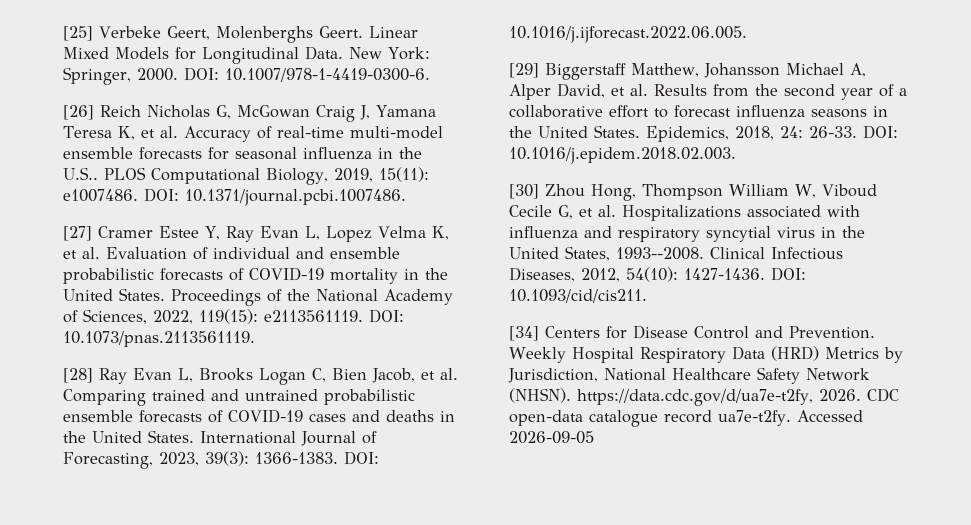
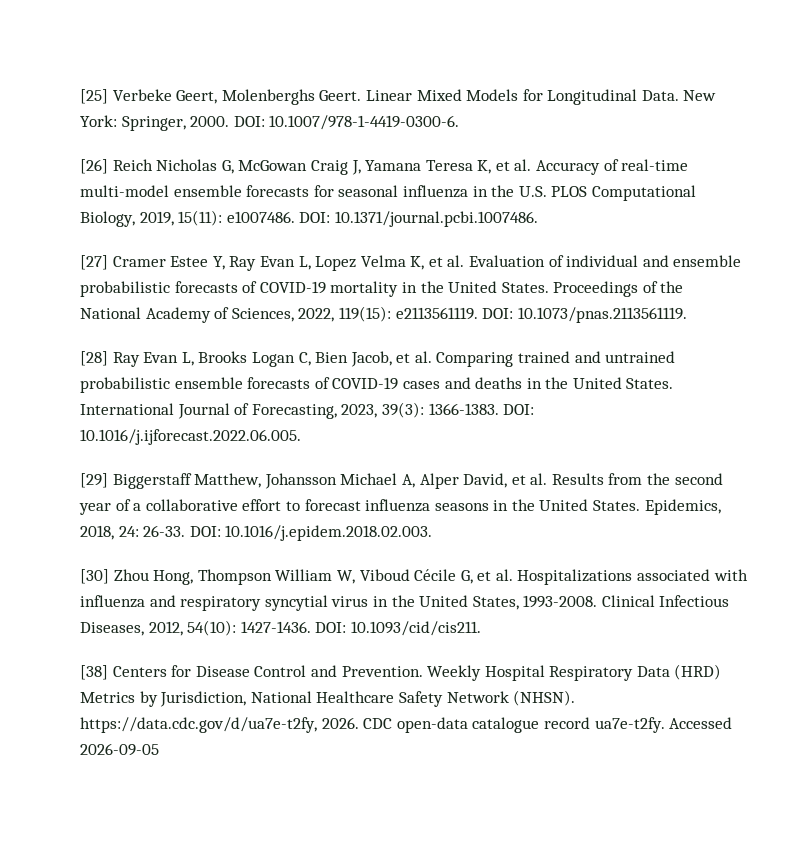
[63,167,98,180] U.S.. -> [518,186,547,197] U.S.
[509,205,552,217] Cecile -> [414,569,457,581] Cécile
[616,247,704,260] 1993--2008. -> [523,595,598,608] 1993-2008.
[509,326,539,341] [34] -> [80,665,108,680] [38]

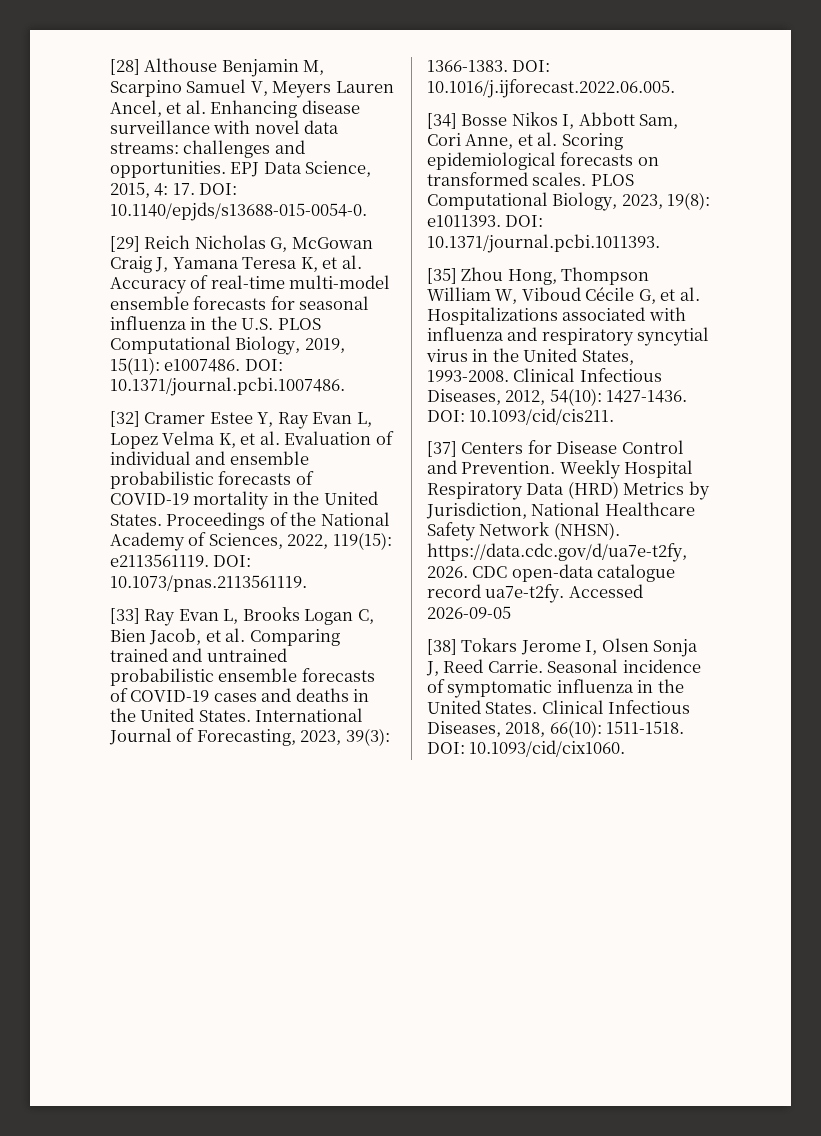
[80,89,717,105] [80,115,460,131] [80,159,108,174] [25] Verbeke Geert, Molenberghs Geert. Linear Mixed Models for Longitudinal Data. New York: Springer, 2000. DOI: 10.1007/978-1-4419-0300-6. // [26] -> [110,58,325,77] [110,79,394,98] [110,100,360,118] [110,120,340,134] [110,140,305,158] [110,161,372,178] [110,182,238,198] [110,202,367,221] [110,236,140,252] [28] Althouse Benjamin M, Scarpino Samuel V, Meyers Lauren Ancel, et al. Enhancing disease surveillance with novel data streams: challenges and opportunities. EPJ Data Science, 2015, 4: 17. DOI: 10.1140/epjds/s13688-015-0054-0. // [29]
[80,255,108,270] [27] -> [110,411,140,427] [32]
[80,351,108,366] [28] -> [110,608,140,624] [33]
[80,473,723,489] [79,499,721,515] [80,525,433,541] [80,569,109,584] [29] Biggerstaff Matthew, Johansson Michael A, Alper David, et al. Results from the second year of a collaborative effort to forecast influenza seasons in the United States. Epidemics, 2018, 24: 26-33. DOI: 10.1016/j.epidem.2018.02.003. // [30] -> [427,112,679,129] [427,132,623,150] [427,152,659,170] [427,172,634,186] [427,192,711,211] [427,215,544,227] [427,234,660,253] [427,268,457,284] [34] Bosse Nikos I, Abbott Sam, Cori Anne, et al. Scoring epidemiological forecasts on transformed scales. PLOS Computational Biology, 2023, 19(8): e1011393. DOI: 10.1371/journal.pcbi.1011393. // [35]
[80,665,108,680] [38] -> [427,441,457,457] [37]
(159, 749) none -> [427,638,699,657] [426,659,701,676] [427,679,684,698] [427,700,691,714] [427,720,685,738] [427,740,626,757] // [38] Tokars Jerome I, Olsen Sonja J, Reed Carrie. Seasonal incidence of symptomatic influenza in the United States. Clinical Infectious Diseases, 2018, 66(10): 1511-1518. DOI: 10.1093/cid/cix1060.

